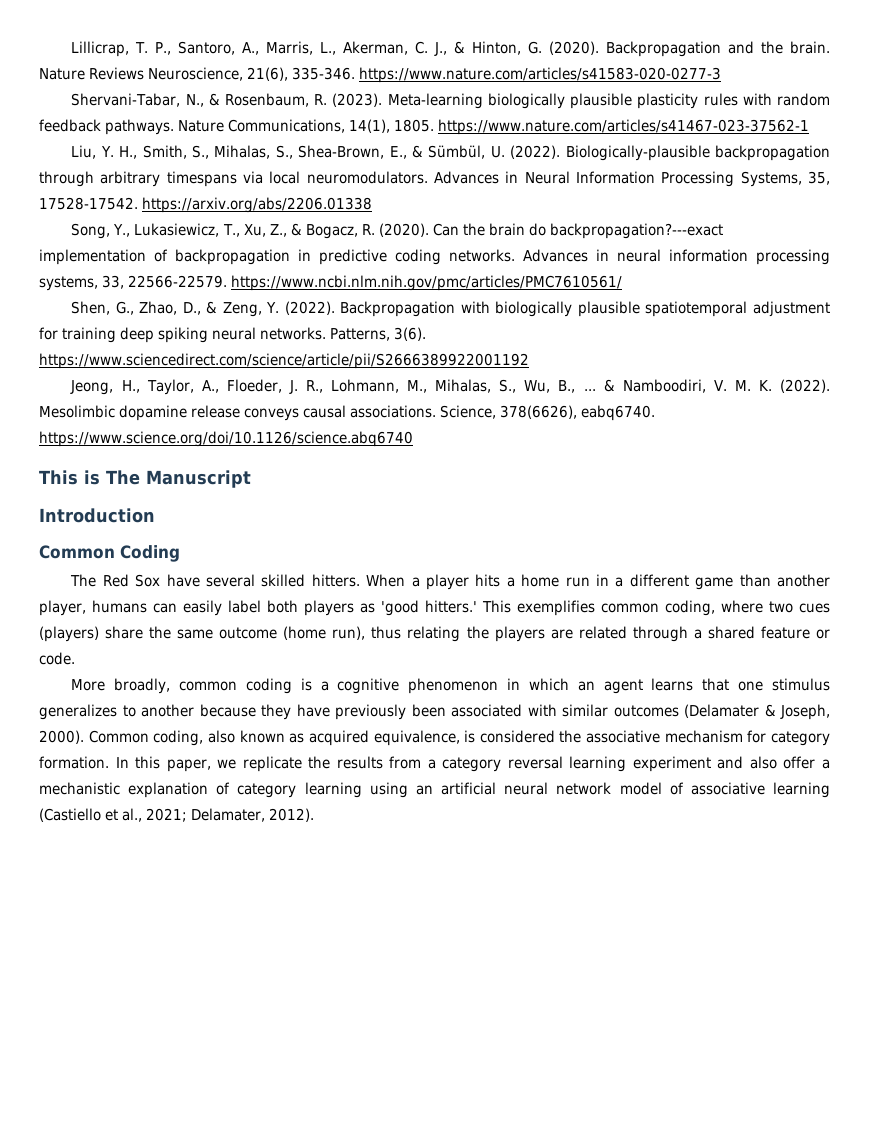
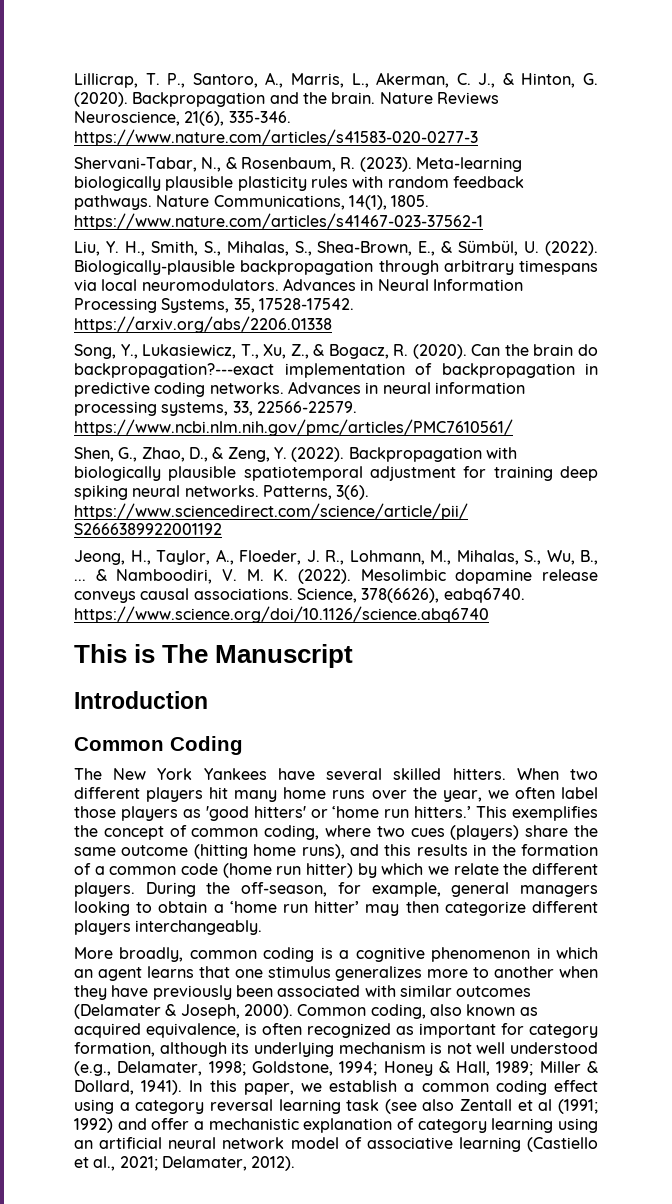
[102,574,161,587] Red Sox -> [113,768,267,780] New York Yankees
[411,574,830,590] [39,600,595,616] a player hits a home run in a different game than another player, humans can easily label both players as 'good hitters.' This exemplifies -> [570,769,598,780] [74,787,598,802] [74,806,598,821] [74,825,187,840] two different players hit many home runs over the year, we often label those players as 'good hitters' or ‘home run hitters.’ This exemplifies the concept of
[283,626,830,642] [39,652,75,665] (home run), thus relating the players are related through a shared feature or code. -> [193,844,598,859] [74,863,599,878] [74,882,598,897] [74,901,598,916] [74,920,263,935] (hitting home runs), and this results in the formation of a common code (home run hitter) by which we relate the different players. During the off-season, for example, general managers looking to obtain a ‘home run hitter’ may then categorize different players interchangeably.
(117, 712) none -> [427,969,469,978] more
[199,704,256,717] because -> [559,966,599,978] when
[479,730,830,746] [39,756,777,772] considered the associative mechanism for category formation. In this paper, we replicate the results from a category reversal learning experiment and also -> [262,1023,598,1038] [74,1042,598,1057] [74,1061,599,1076] [74,1080,598,1095] [74,1099,598,1114] [74,1118,147,1133] often recognized as important for category formation, although its underlying mechanism is not well understood (e.g., Delamater, 1998; Goldstone, 1994; Honey & Hall, 1989; Miller & Dollard, 1941). In this paper, we establish a common coding effect using a category reversal learning task (see also Zentall et al (1991; 1992) and

